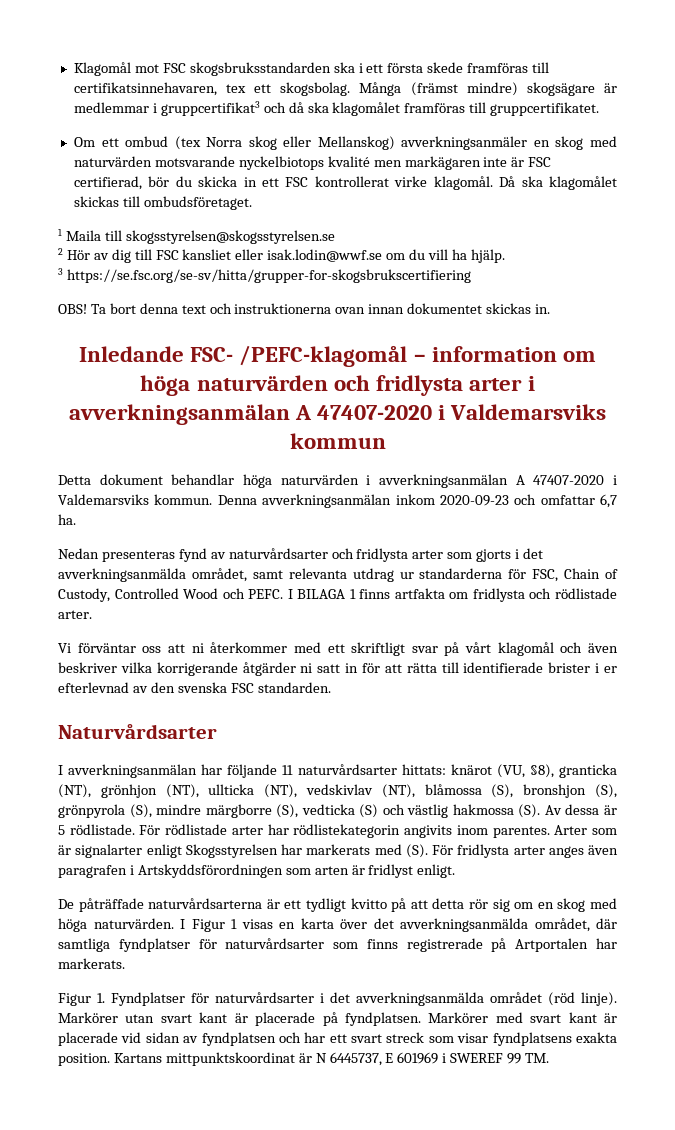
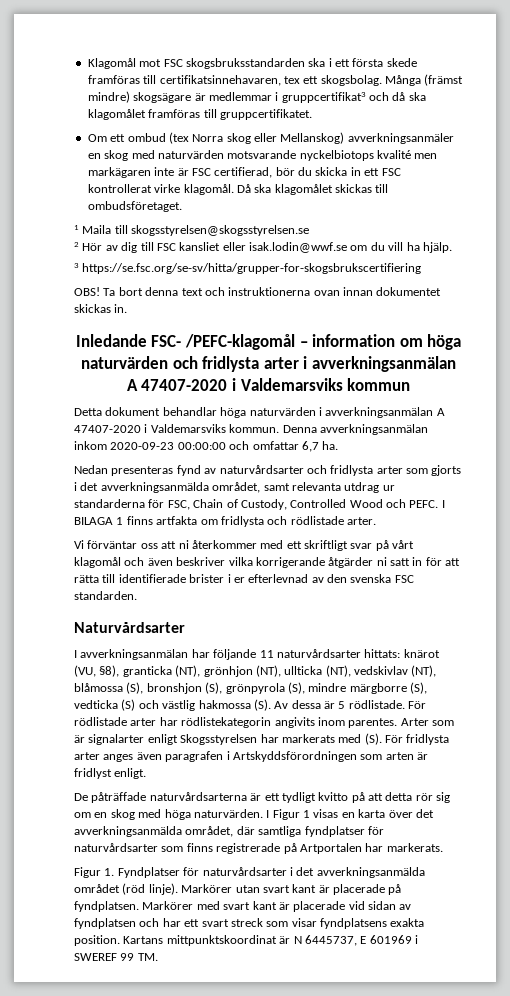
(509, 500) none -> [177,442,226,450] 00:00:00

